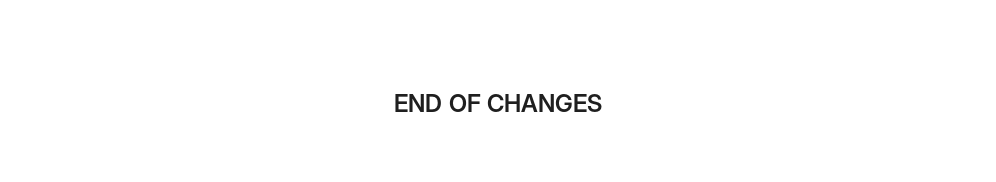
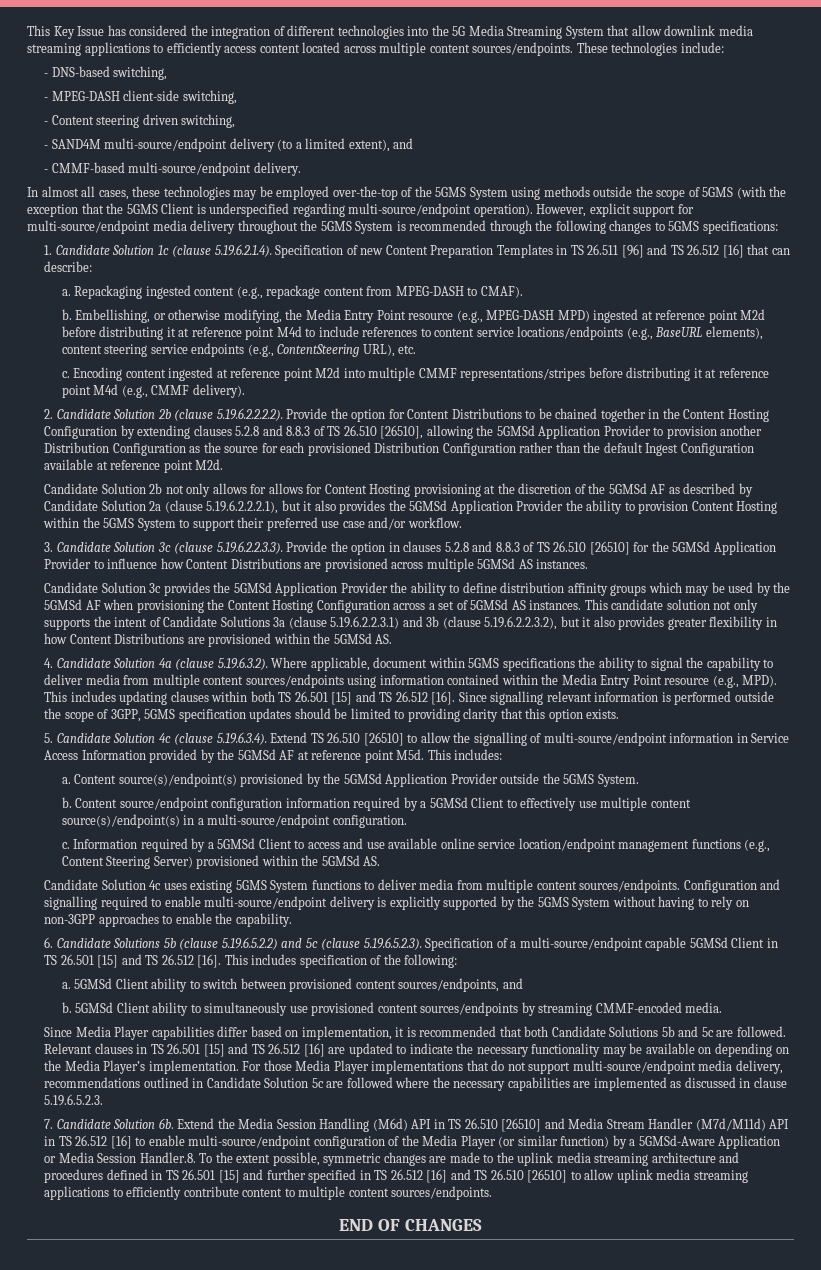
(394, 103) none -> [27,25,753,39] [27,42,724,56] [44,66,168,80] [44,90,237,104] [44,114,236,128] [44,138,414,152] [44,162,301,176] [27,186,787,200] [27,203,694,217] [27,220,778,234] [44,244,790,258] [44,261,93,272] [61,285,523,299] [61,309,766,323] [61,326,763,340] [61,343,417,357] [61,367,769,381] [61,384,245,398] [44,408,769,422] [44,425,763,439] [44,442,754,456] [44,459,224,473] [44,483,753,497] [44,500,778,514] [43,517,462,531] [44,541,776,555] [44,558,589,572] [44,582,791,596] [44,599,758,613] [44,616,777,630] [44,633,393,647] [44,657,774,671] [44,674,778,688] [44,691,774,705] [44,708,620,722] [44,732,790,746] [44,749,503,763] [61,773,639,787] [61,797,691,811] [61,814,407,828] [61,838,771,852] [61,855,381,869] [44,879,781,893] [44,896,749,910] [44,913,292,927] [44,937,778,951] [44,954,458,968] [61,978,523,992] [61,1002,723,1016] [44,1026,786,1040] [44,1043,789,1057] [44,1060,783,1074] [44,1077,787,1091] [44,1094,104,1106] [44,1118,790,1132] [44,1135,781,1149] [44,1152,740,1166] [44,1169,748,1183] [44,1186,493,1200] This Key Issue has considered the integration of different technologies into the 5G Media Streaming System that allow downlink media streaming applications to efficiently access content located across multiple content sources/endpoints. These technologies include: // - DNS-based switching, // - MPEG-DASH client-side switching, // - Content steering driven switching, // - SAND4M multi-source/endpoint delivery (to a limited extent), and // - CMMF-based multi-source/endpoint delivery. // In almost all cases, these technologies may be employed over-the-top of the 5GMS System using methods outside the scope of 5GMS (with the exception that the 5GMS Client is underspecified regarding multi-source/endpoint operation). However, explicit support for multi-source/endpoint media delivery throughout the 5GMS System is recommended through the following changes to 5GMS specifications: // 1. Candidate Solution 1c (clause 5.19.6.2.1.4). Specification of new Content Preparation Templates in TS 26.511 [96] and TS 26.512 [16] that can describe: // a. Repackaging ingested content (e.g., repackage content from MPEG-DASH to CMAF). // b. Embellishing, or otherwise modifying, the Media Entry Point resource (e.g., MPEG-DASH MPD) ingested at reference point M2d before distributing it at reference point M4d to include references to content service locations/endpoints (e.g., BaseURL elements), content steering service endpoints (e.g., ContentSteering URL), etc. // c. Encoding content ingested at reference point M2d into multiple CMMF representations/stripes before distributing it at reference point M4d (e.g., CMMF delivery). // 2. Candidate Solution 2b (clause 5.19.6.2.2.2.2). Provide the option for Content Distributions to be chained together in the Content Hosting Configuration by extending clauses 5.2.8 and 8.8.3 of TS 26.510 [26510], allowing the 5GMSd Application Provider to provision another Distribution Configuration as the source for each provisioned Distribution Configuration rather than the default Ingest Configuration available at reference point M2d. // Candidate Solution 2b not only allows for allows for Content Hosting provisioning at the discretion of the 5GMSd AF as described by Candidate Solution 2a (clause 5.19.6.2.2.2.1), but it also provides the 5GMSd Application Provider the ability to provision Content Hosting within the 5GMS System to support their preferred use case and/or workflow. // 3. Candidate Solution 3c (clause 5.19.6.2.2.3.3). Provide the option in clauses 5.2.8 and 8.8.3 of TS 26.510 [26510] for the 5GMSd Application Provider to influence how Content Distributions are provisioned across multiple 5GMSd AS instances. // Candidate Solution 3c provides the 5GMSd Application Provider the ability to define distribution affinity groups which may be used by the 5GMSd AF when provisioning the Content Hosting Configuration across a set of 5GMSd AS instances. This candidate solution not only supports the intent of Candidate Solutions 3a (clause 5.19.6.2.2.3.1) and 3b (clause 5.19.6.2.2.3.2), but it also provides greater flexibility in how Content Distributions are provisioned within the 5GMSd AS. // 4. Candidate Solution 4a (clause 5.19.6.3.2). Where applicable, document within 5GMS specifications the ability to signal the capability to deliver media from multiple content sources/endpoints using information contained within the Media Entry Point resource (e.g., MPD). This includes updating clauses within both TS 26.501 [15] and TS 26.512 [16]. Since signalling relevant information is performed outside the scope of 3GPP, 5GMS specification updates should be limited to providing clarity that this option exists. // 5. Candidate Solution 4c (clause 5.19.6.3.4). Extend TS 26.510 [26510] to allow the signalling of multi-source/endpoint information in Service Access Information provided by the 5GMSd AF at reference point M5d. This includes: // a. Content source(s)/endpoint(s) provisioned by the 5GMSd Application Provider outside the 5GMS System. // b. Content source/endpoint configuration information required by a 5GMSd Client to effectively use multiple content source(s)/endpoint(s) in a multi-source/endpoint configuration. // c. Information required by a 5GMSd Client to access and use available online service location/endpoint management functions (e.g., Content Steering Server) provisioned within the 5GMSd AS. // Candidate Solution 4c uses existing 5GMS System functions to deliver media from multiple content sources/endpoints. Configuration and signalling required to enable multi-source/endpoint delivery is explicitly supported by the 5GMS System without having to rely on non-3GPP approaches to enable the capability. // 6. Candidate Solutions 5b (clause 5.19.6.5.2.2) and 5c (clause 5.19.6.5.2.3). Specification of a multi-source/endpoint capable 5GMSd Client in TS 26.501 [15] and TS 26.512 [16]. This includes specification of the following: // a. 5GMSd Client ability to switch between provisioned content sources/endpoints, and // b. 5GMSd Client ability to simultaneously use provisioned content sources/endpoints by streaming CMMF-encoded media. // Since Media Player capabilities differ based on implementation, it is recommended that both Candidate Solutions 5b and 5c are followed. Relevant clauses in TS 26.501 [15] and TS 26.512 [16] are updated to indicate the necessary functionality may be available on depending on the Media Player’s implementation. For those Media Player implementations that do not support multi-source/endpoint media delivery, recommendations outlined in Candidate Solution 5c are followed where the necessary capabilities are implemented as discussed in clause 5.19.6.5.2.3. // 7. Candidate Solution 6b. Extend the Media Session Handling (M6d) API in TS 26.510 [26510] and Media Stream Handler (M7d/M11d) API in TS 26.512 [16] to enable multi-source/endpoint configuration of the Media Player (or similar function) by a 5GMSd-Aware Application or Media Session Handler.8. To the extent possible, symmetric changes are made to the uplink media streaming architecture and procedures defined in TS 26.501 [15] and further specified in TS 26.512 [16] and TS 26.510 [26510] to allow uplink media streaming applications to efficiently contribute content to multiple content sources/endpoints. //

